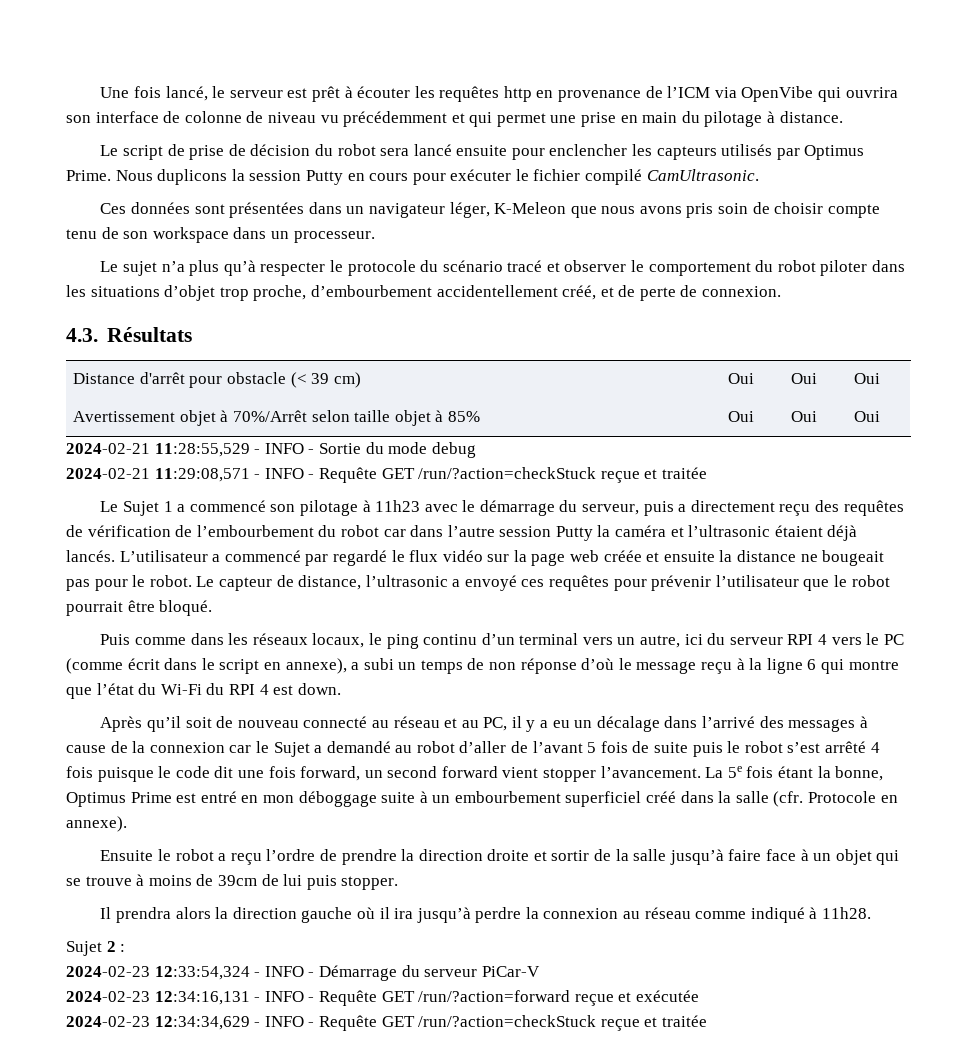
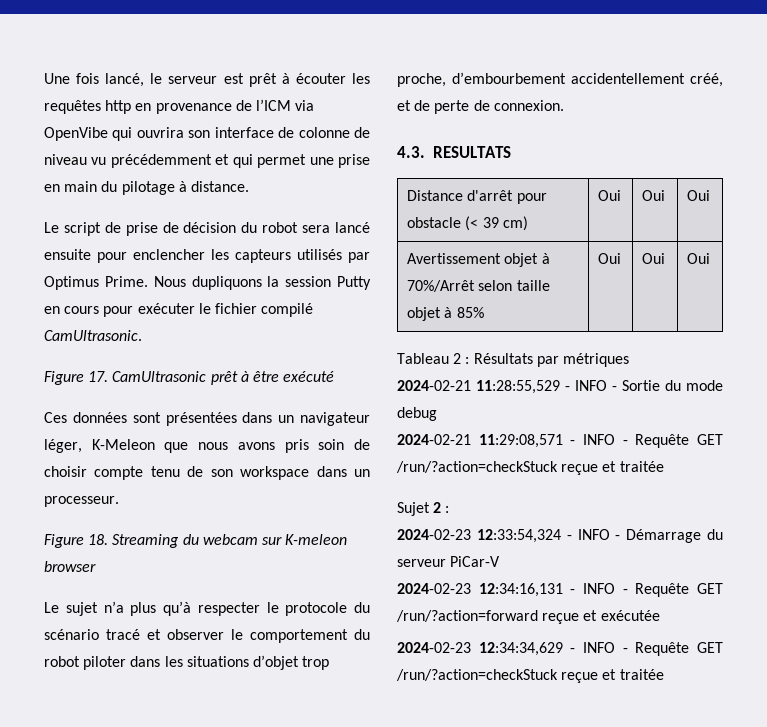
[157,169,228,185] duplicons -> [191,276,262,290] dupliquons
(759, 175) none -> [44,371,335,385] // Figure 17. CamUltrasonic prêt à être exécuté
(375, 237) none -> [44,534,348,548] [44,561,96,572] // Figure 18. Streaming du webcam sur K-meleon browser
[106,327,192,342] Résultats -> [432,146,511,158] RESULTATS
(881, 416) none -> [397,353,629,367] // Tableau 2 : Résultats par métriques
[100,500,904,516] [66,525,858,541] [66,550,885,566] [66,575,890,591] [66,600,213,616] [100,633,904,649] [66,658,899,674] [66,683,341,699] [100,716,868,732] [66,741,880,757] [66,766,884,782] [66,791,898,807] [66,816,127,832] [100,849,900,865] [66,874,399,890] [100,907,872,923] // Le Sujet 1 a commencé son pilotage à 11h23 avec le démarrage du serveur, puis a directement reçu des requêtes de vérification de l’embourbement du robot car dans l’autre session Putty la caméra et l’ultrasonic étaient déjà lancés. L’utilisateur a commencé par regardé le flux vidéo sur la page web créée et ensuite la distance ne bougeait pas pour le robot. Le capteur de distance, l’ultrasonic a envoyé ces requêtes pour prévenir l’utilisateur que le robot pourrait être bloqué. // Puis comme dans les réseaux locaux, le ping continu d’un terminal vers un autre, ici du serveur RPI 4 vers le PC (comme écrit dans le script en annexe), a subi un temps de non réponse d’où le message reçu à la ligne 6 qui montre que l’état du Wi-Fi du RPI 4 est down. // Après qu’il soit de nouveau connecté au réseau et au PC, il y a eu un décalage dans l’arrivé des messages à cause de la connexion car le Sujet a demandé au robot d’aller de l’avant 5 fois de suite puis le robot s’est arrêté 4 fois puisque le code dit une fois forward, un second forward vient stopper l’avancement. La 5e fois étant la bonne, Optimus Prime est entré en mon déboggage suite à un embourbement superficiel créé dans la salle (cfr. Protocole en annexe). // Ensuite le robot a reçu l’ordre de prendre la direction droite et sortir de la salle jusqu’à faire face à un objet qui se trouve à moins de 39cm de lui puis stopper. // Il prendra alors la direction gauche où il ira jusqu’à perdre la connexion au réseau comme indiqué à 11h28. -> (664, 466) none

